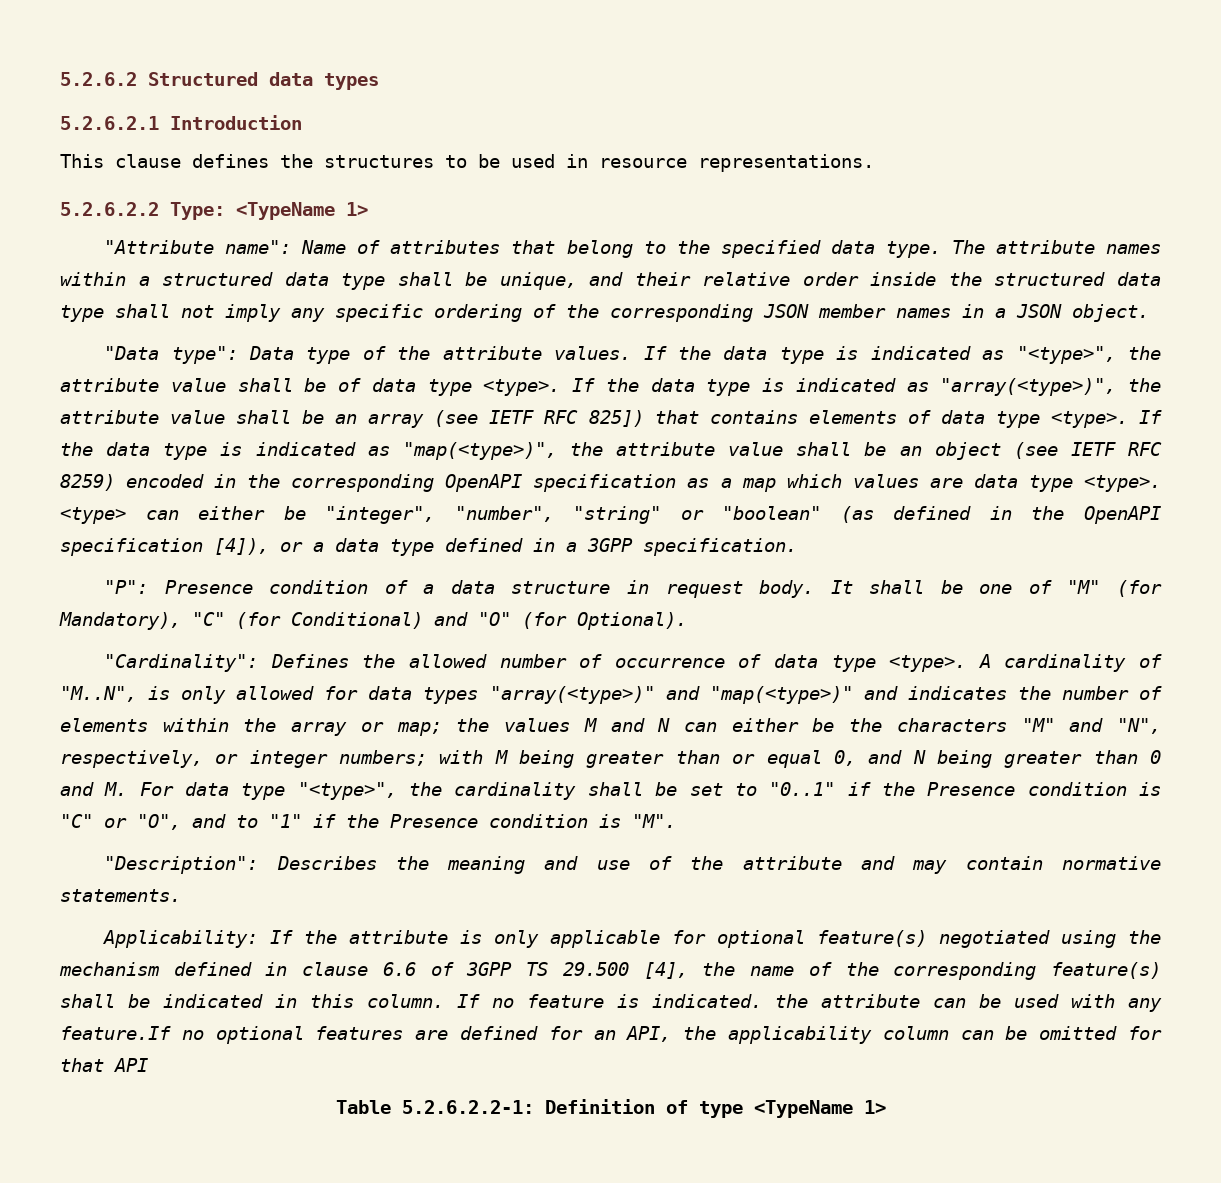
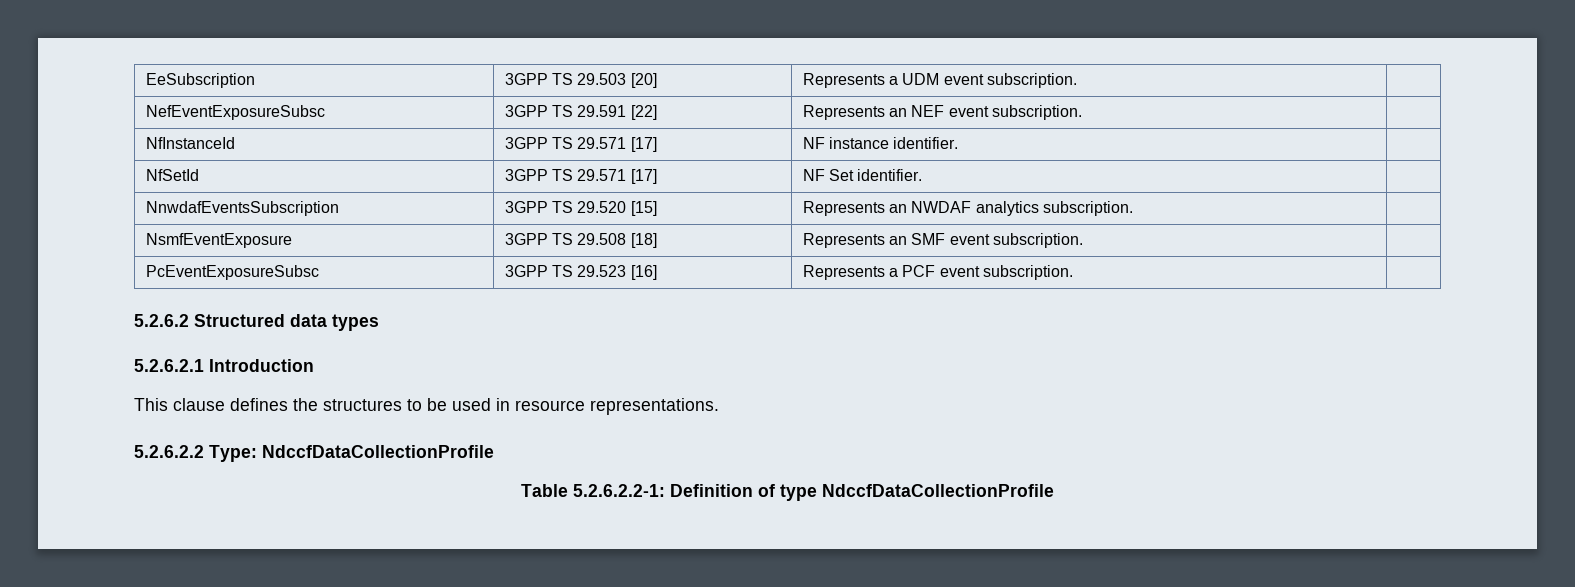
(60, 79) none -> [145,73,255,88] [504,73,657,88] [802,73,1077,88] [145,105,325,120] [504,105,657,120] [802,105,1082,120] [145,137,235,149] [504,137,657,152] [802,137,959,149] [145,169,199,181] [504,169,657,184] [802,169,923,181] [145,201,339,216] [504,201,657,216] [802,201,1133,216] [145,233,292,248] [504,233,657,248] [802,233,1083,248] [145,265,319,280] [504,265,657,280] [802,265,1073,280] EeSubscription | 3GPP TS 29.503 [20] | Represents a UDM event subscription. | // NefEventExposureSubsc | 3GPP TS 29.591 [22] | Represents an NEF event subscription. | // NfInstanceId | 3GPP TS 29.571 [17] | NF instance identifier. | // NfSetId | 3GPP TS 29.571 [17] | NF Set identifier. | // NnwdafEventsSubscription | 3GPP TS 29.520 [15] | Represents an NWDAF analytics subscription. | // NsmfEventExposure | 3GPP TS 29.508 [18] | Represents an SMF event subscription. | // PcEventExposureSubsc | 3GPP TS 29.523 [16] | Represents a PCF event subscription. | //
[236,202,368,220] [104,240,1161,258] [60,272,1161,290] [60,304,1149,322] [104,346,1162,364] [60,378,1161,396] [60,410,1162,428] [60,442,1162,460] [60,474,1162,492] [60,506,1161,524] [60,538,797,556] [104,580,1163,598] [59,612,687,630] [104,654,1162,672] [60,686,1162,704] [60,718,1161,736] [60,750,1162,768] [60,782,1162,800] [60,814,676,830] [104,856,1161,874] [60,889,181,902] [103,930,1161,948] [59,962,1162,980] [60,994,1162,1012] [60,1026,1162,1044] [60,1058,148,1072] <TypeName 1> // "Attribute name": Name of attributes that belong to the specified data type. The attribute names within a structured data type shall be unique, and their relative order inside the structured data type shall not imply any specific ordering of the corresponding JSON member names in a JSON object. // "Data type": Data type of the attribute values. If the data type is indicated as "<type>", the attribute value shall be of data type <type>. If the data type is indicated as "array(<type>)", the attribute value shall be an array (see IETF RFC 825]) that contains elements of data type <type>. If the data type is indicated as "map(<type>)", the attribute value shall be an object (see IETF RFC 8259) encoded in the corresponding OpenAPI specification as a map which values are data type <type>. <type> can either be "integer", "number", "string" or "boolean" (as defined in the OpenAPI specification [4]), or a data type defined in a 3GPP specification. // "P": Presence condition of a data structure in request body. It shall be one of "M" (for Mandatory), "C" (for Conditional) and "O" (for Optional). // "Cardinality": Defines the allowed number of occurrence of data type <type>. A cardinality of "M..N", is only allowed for data types "array(<type>)" and "map(<type>)" and indicates the number of elements within the array or map; the values M and N can either be the characters "M" and "N", respectively, or integer numbers; with M being greater than or equal 0, and N being greater than 0 and M. For data type "<type>", the cardinality shall be set to "0..1" if the Presence condition is "C" or "O", and to "1" if the Presence condition is "M". // "Description": Describes the meaning and use of the attribute and may contain normative statements. // Applicability: If the attribute is only applicable for optional feature(s) negotiated using the mechanism defined in clause 6.6 of 3GPP TS 29.500 [4], the name of the corresponding feature(s) shall be indicated in this column. If no feature is indicated. the attribute can be used with any feature.If no optional features are defined for an API, the applicability column can be omitted for that API -> [262,445,494,458] NdccfDataCollectionProfile
[753,1100,886,1118] <TypeName 1> -> [822,484,1054,497] NdccfDataCollectionProfile

